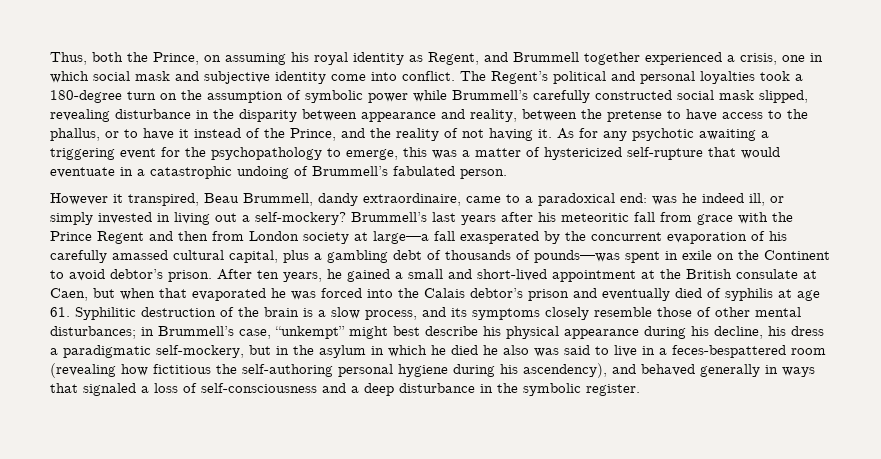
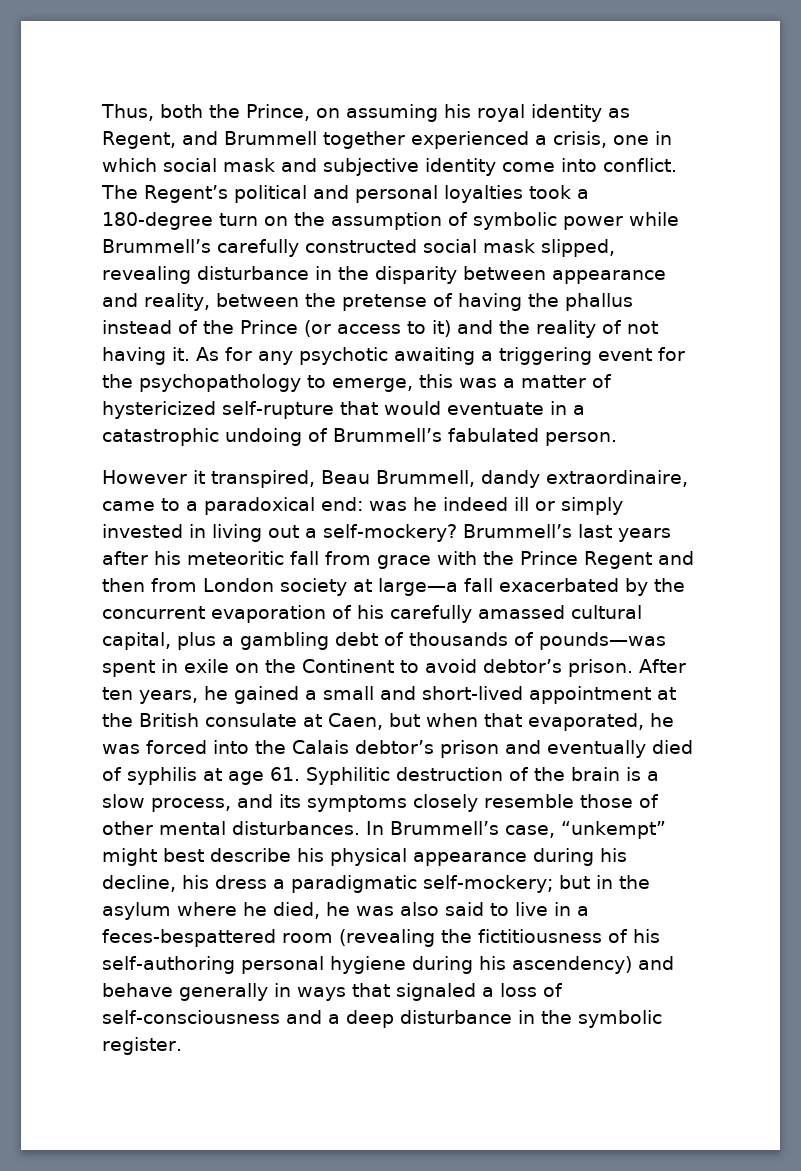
[667,109,808,121] [50,128,336,141] to have access to the phallus, or to have it instead of the Prince, -> [433,293,633,311] [102,320,451,337] of having the phallus instead of the Prince (or access to it)
[749,193,765,206] ill, -> [514,497,529,511] ill
[460,231,539,244] exasperated -> [499,578,619,592] exacerbated
[192,288,266,301] evaporated -> [528,713,644,731] evaporated,
[50,326,154,339] disturbances; in -> [232,821,384,835] disturbances. In
[156,345,244,358] self-mockery, -> [423,875,553,893] self-mockery;
[371,345,559,357] in which he died he also was -> [177,902,439,919] where he died, he was also
[121,364,237,376] how fictitious the -> [441,929,660,943] the fictitiousness of his
[523,363,695,378] ascendency), and behaved -> [511,956,674,974] [102,983,173,997] ascendency) and behave

